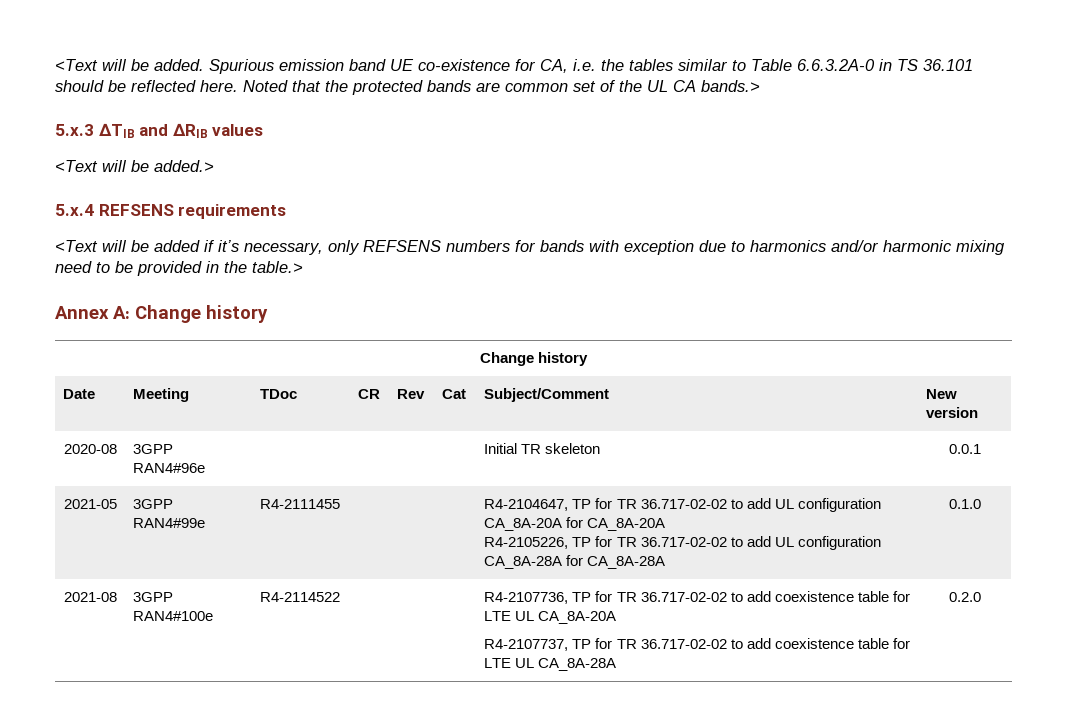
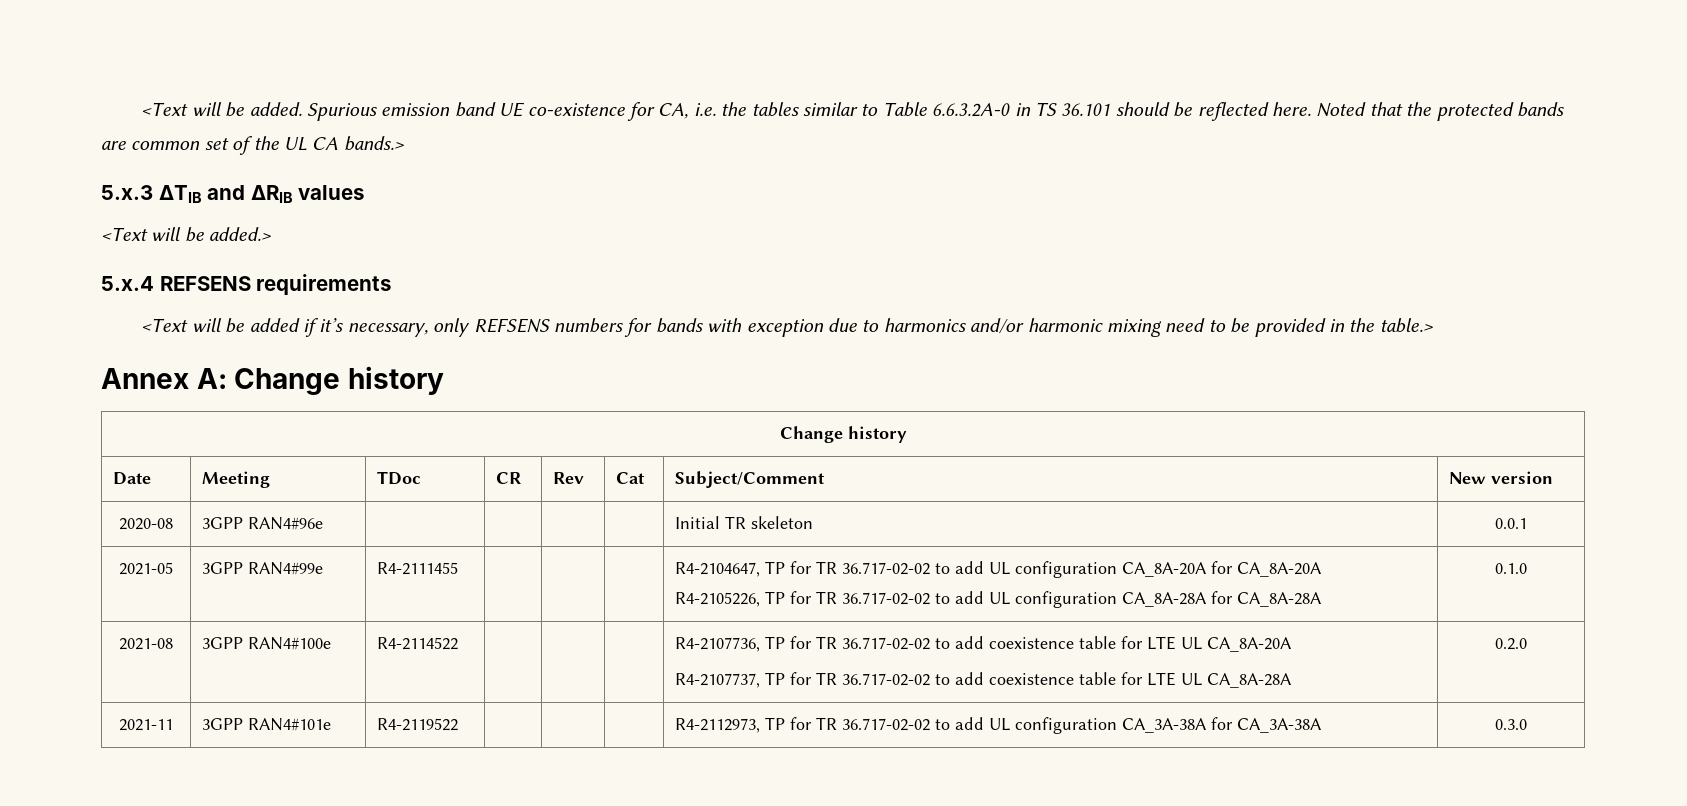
(981, 597) none -> [119,719,173,731] [201,718,331,731] [376,718,458,731] [674,717,1322,734] [1495,719,1527,730] // 2021-11 | 3GPP RAN4#101e | R4-2119522 | | | | R4-2112973, TP for TR 36.717-02-02 to add UL configuration CA_3A-38A for CA_3A-38A | 0.3.0

